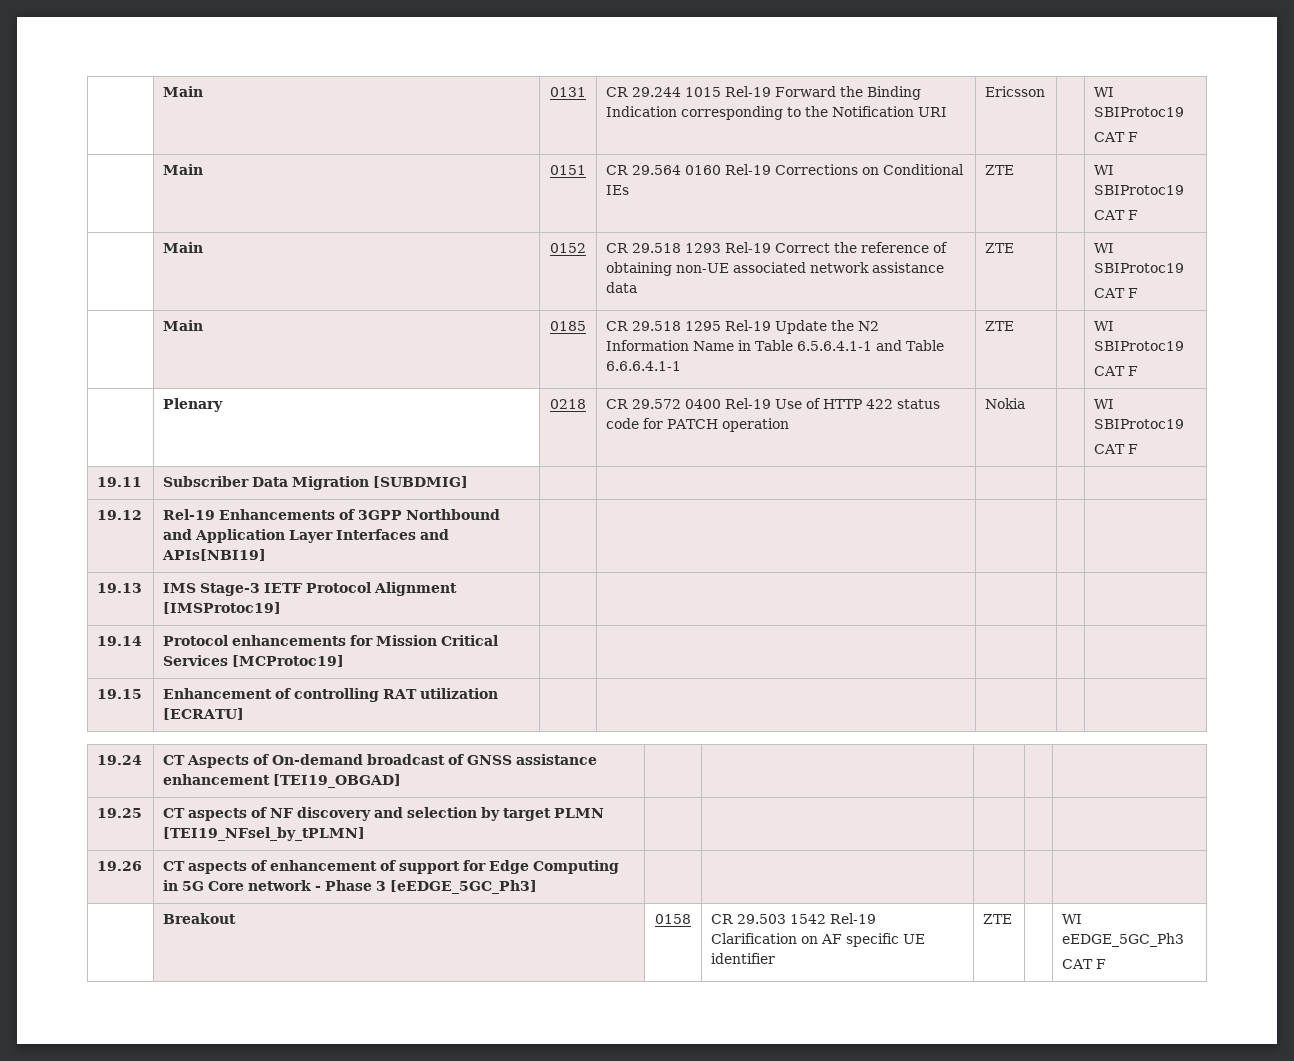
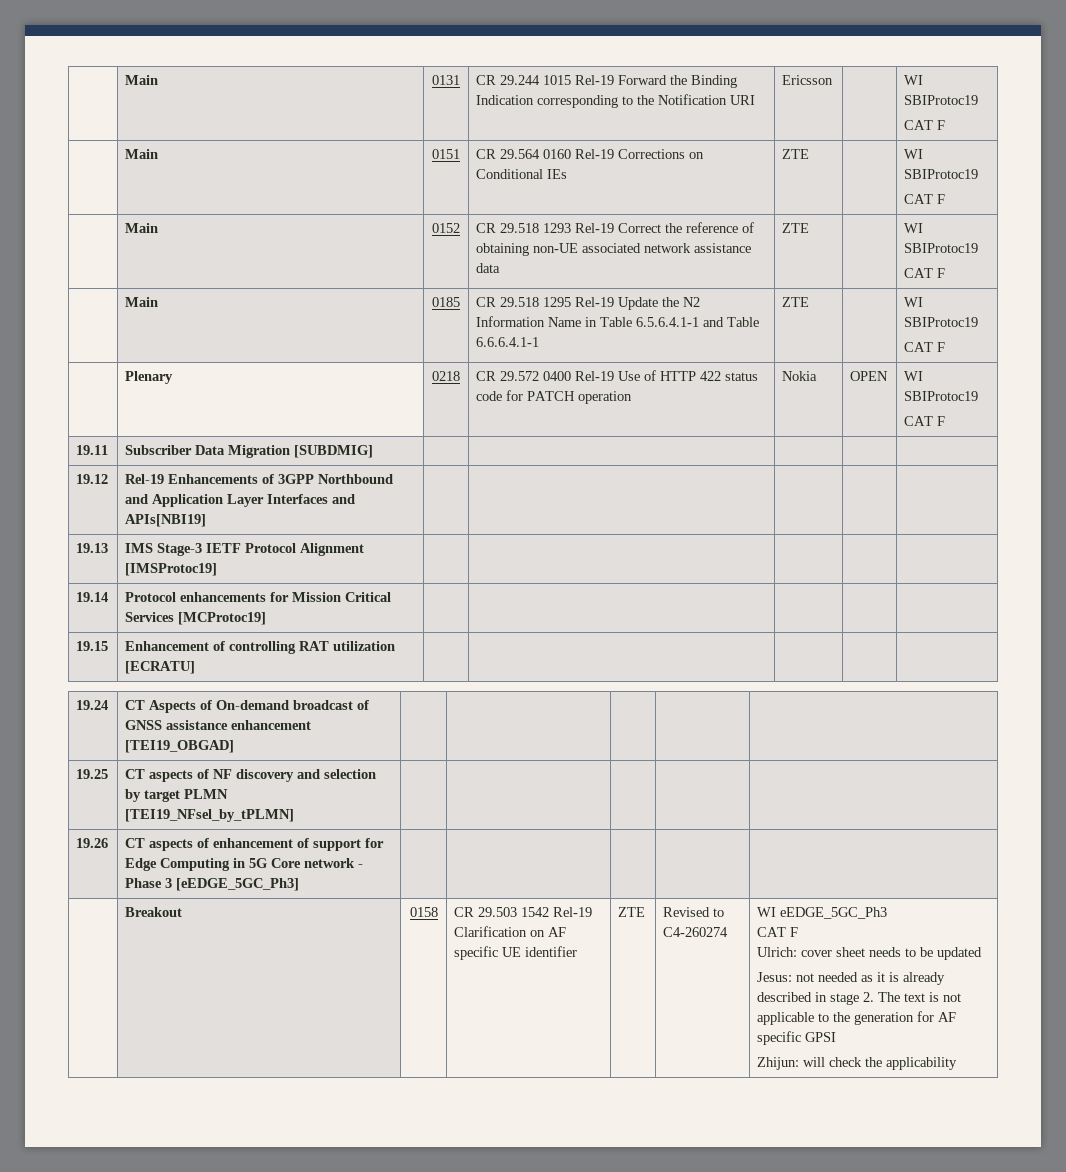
(1026, 403) none -> [850,371,889,381] OPEN
(1013, 919) none -> [663,907,725,917] [663,927,729,937] Revised to C4-260274
(1107, 964) none -> [757,947,983,960] [757,972,946,985] [757,992,962,1005] [757,1011,957,1025] [757,1031,837,1045] [757,1057,958,1070] // Ulrich: cover sheet needs to be updated // Jesus: not needed as it is already described in stage 2. The text is not applicable to the generation for AF specific GPSI // Zhijun: will check the applicability

